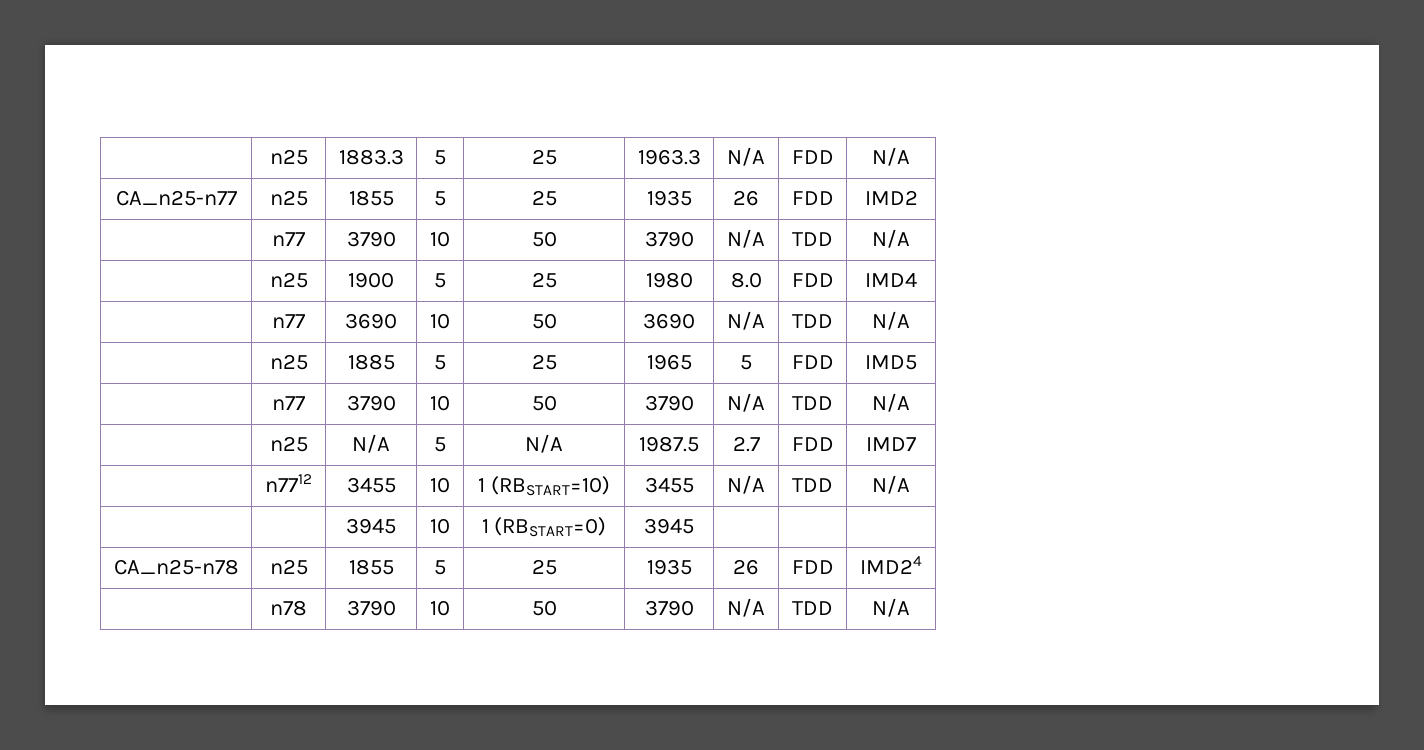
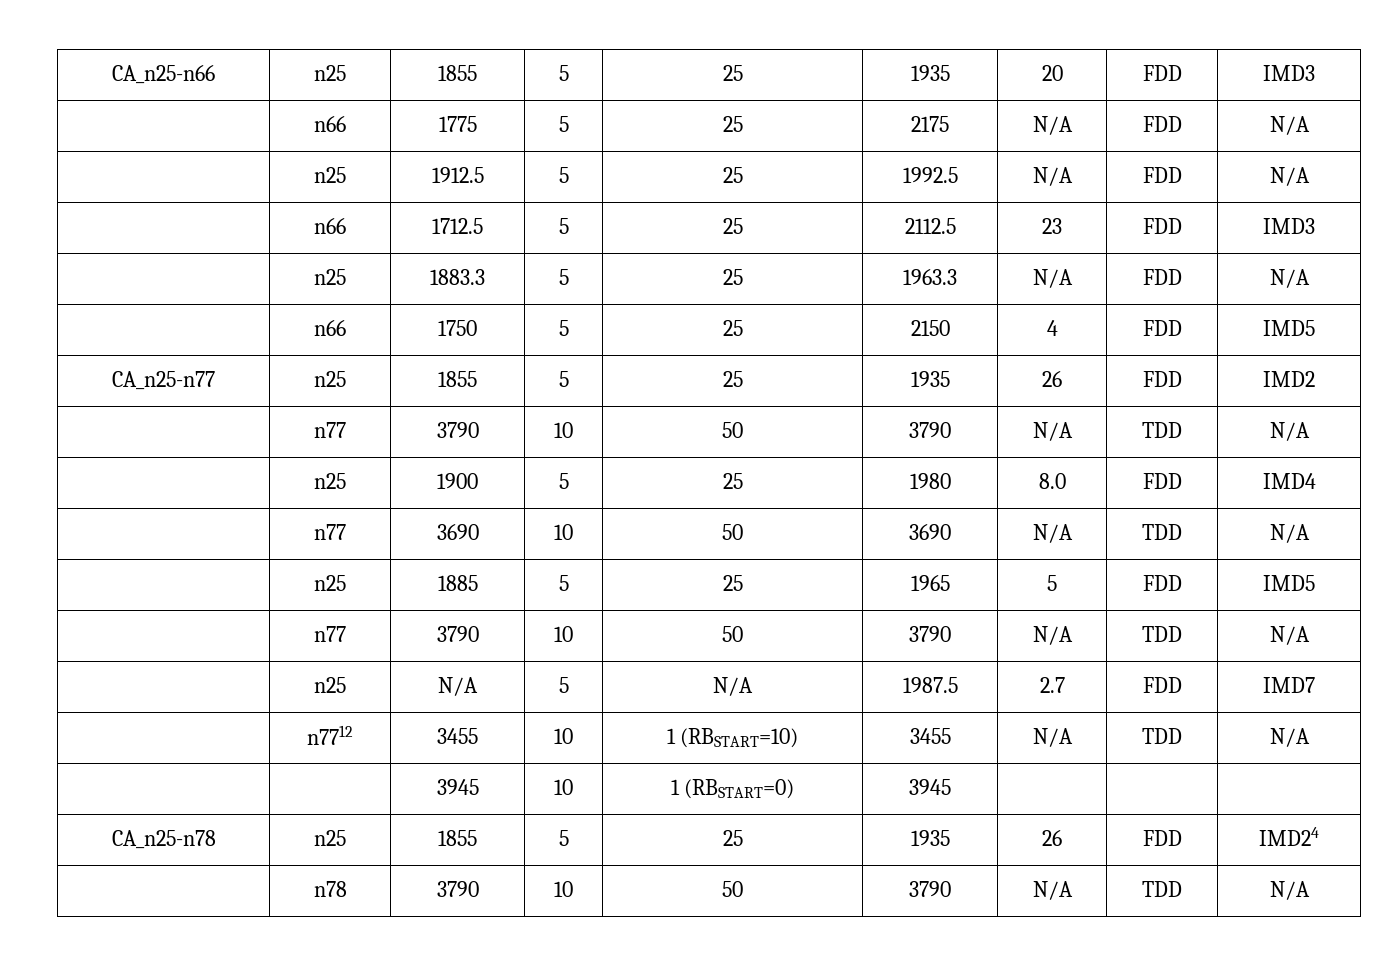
(269, 157) none -> [112,65,215,84] [314,65,346,81] [438,65,477,81] [558,65,569,81] [722,65,743,81] [910,65,950,81] [1041,65,1063,81] [1142,65,1182,81] [1263,65,1315,81] [314,116,346,132] [438,116,477,132] [558,116,569,132] [722,116,743,132] [911,116,949,132] [1032,116,1073,135] [1142,116,1182,132] [1269,116,1310,135] [314,167,346,183] [431,167,484,183] [558,167,569,183] [722,167,743,183] [902,167,958,183] [1032,167,1073,186] [1142,167,1182,183] [1269,167,1310,186] [314,218,346,234] [432,218,483,234] [558,218,569,234] [722,218,743,234] [904,218,956,234] [1042,218,1062,234] [1142,218,1182,234] [1263,218,1315,234] CA_n25-n66 | n25 | 1855 | 5 | 25 | 1935 | 20 | FDD | IMD3 // | n66 | 1775 | 5 | 25 | 2175 | N/A | FDD | N/A // | n25 | 1912.5 | 5 | 25 | 1992.5 | N/A | FDD | N/A // | n66 | 1712.5 | 5 | 25 | 2112.5 | 23 | FDD | IMD3 //
(910, 156) none -> [314,320,346,336] [438,320,477,336] [558,320,569,336] [722,320,743,336] [910,320,950,336] [1046,320,1058,336] [1142,320,1182,336] [1263,320,1315,336] // | n66 | 1750 | 5 | 25 | 2150 | 4 | FDD | IMD5

